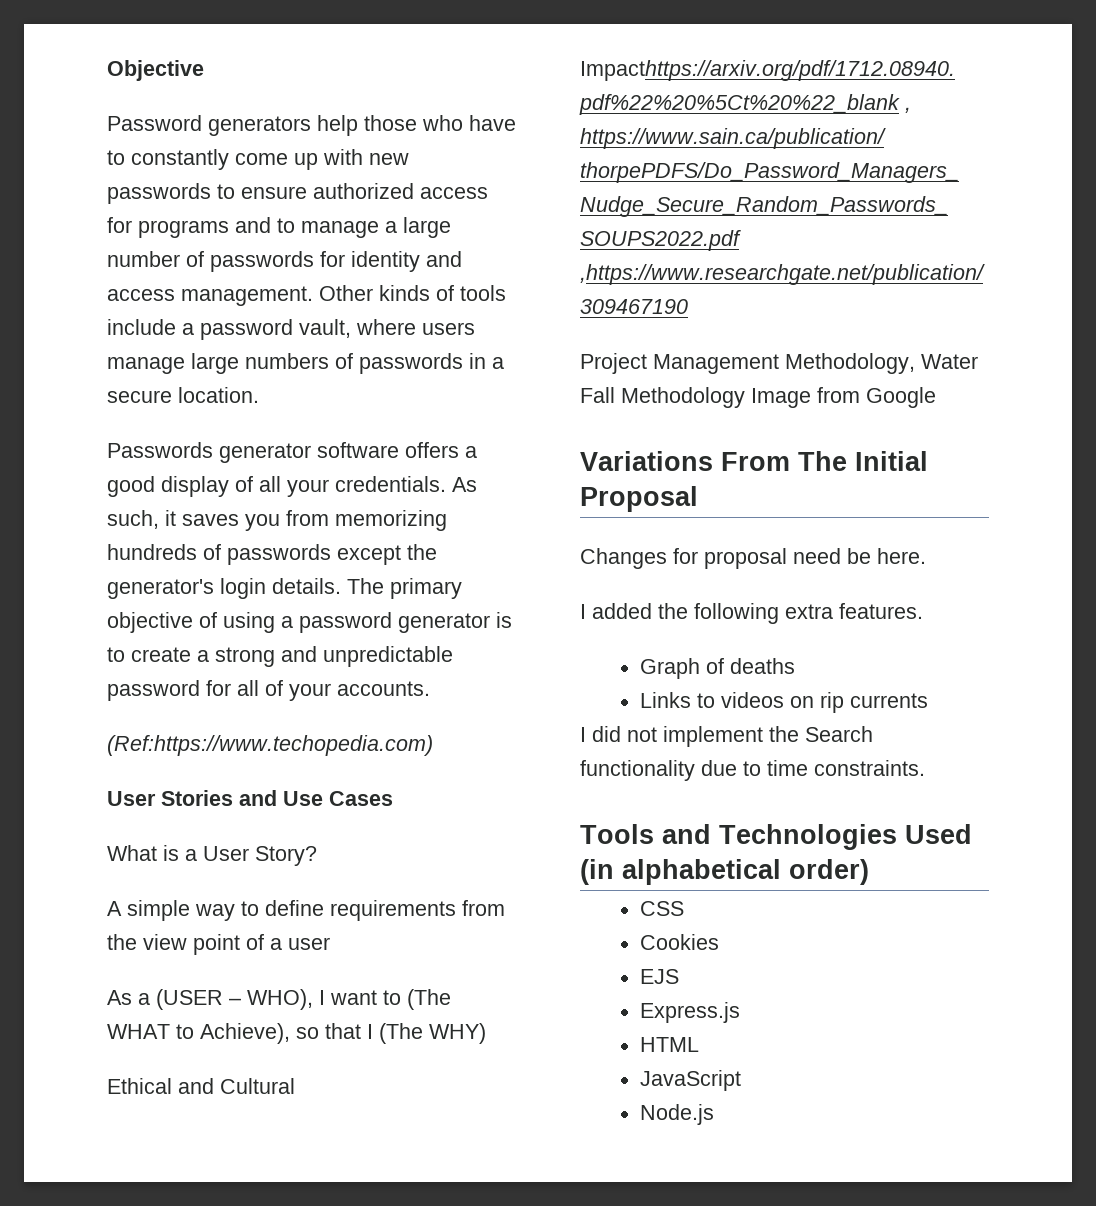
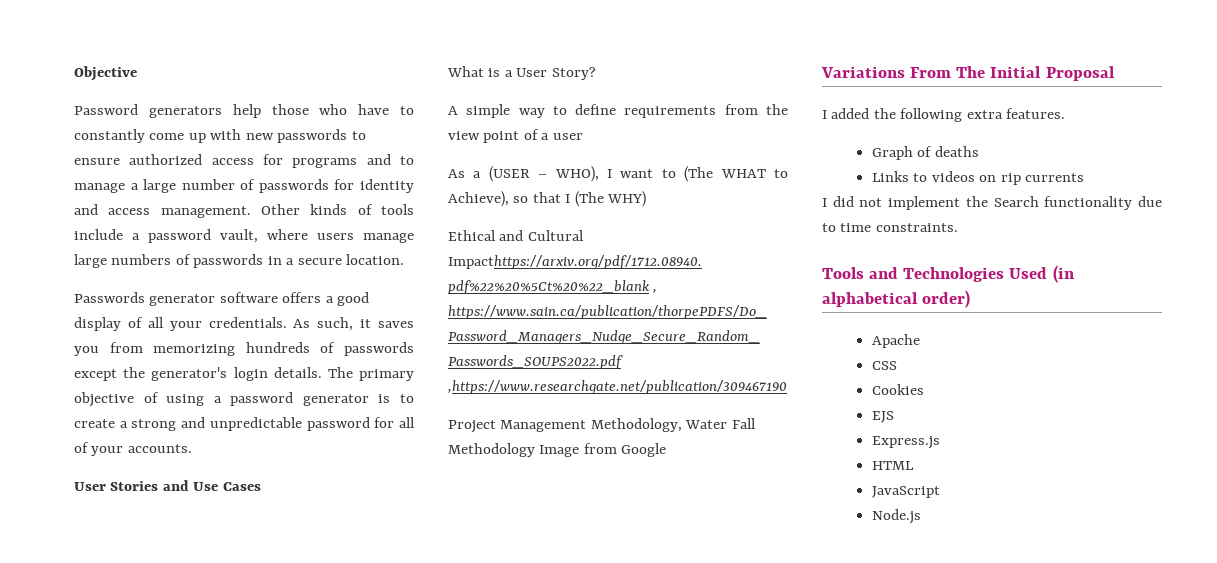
[107,735,433,756] // (Ref:https://www.techopedia.com) -> (192, 448) none
[580,548,926,569] // Changes for proposal need be here. -> (1115, 73) none
(869, 872) none -> [871,334,920,348] // Apache

